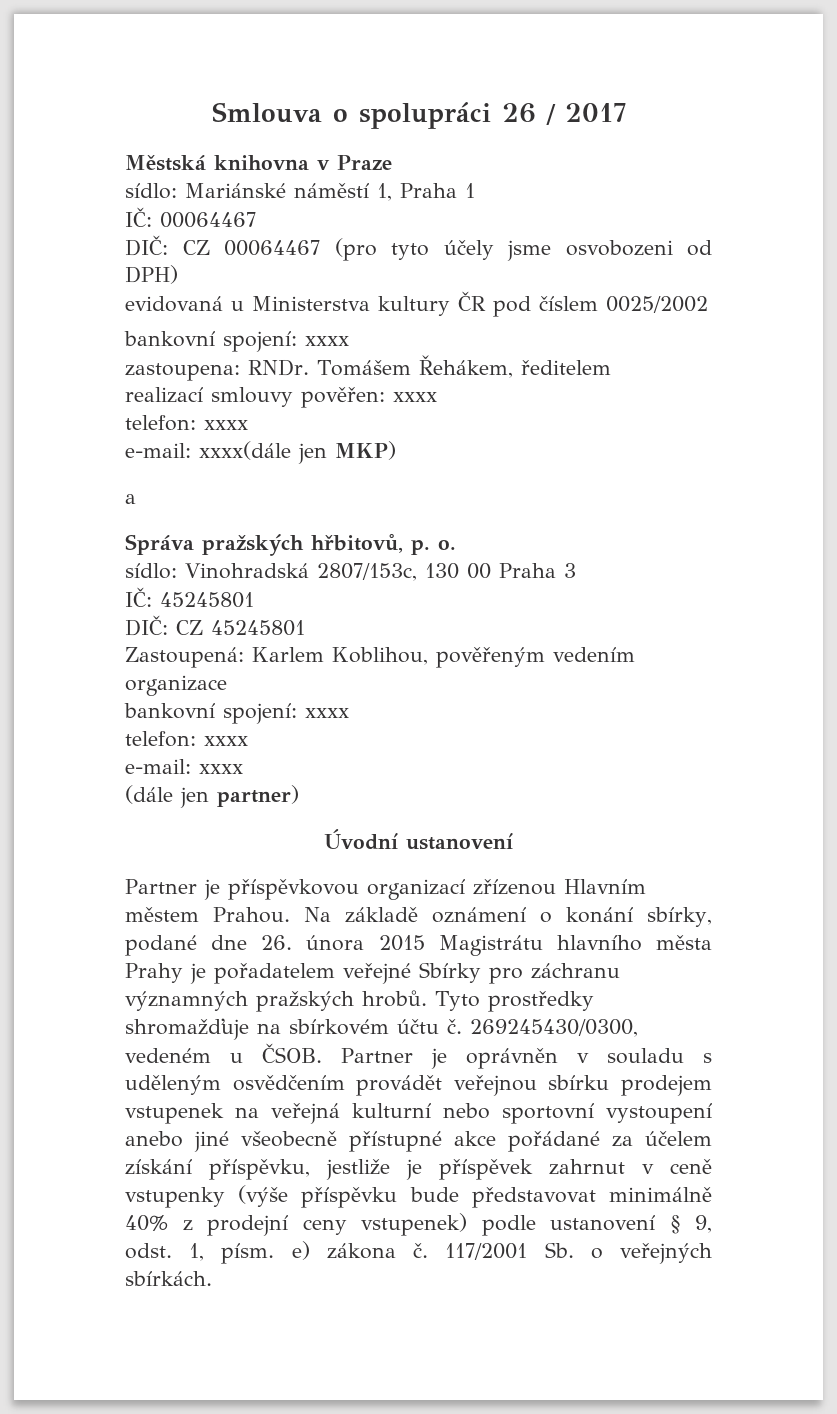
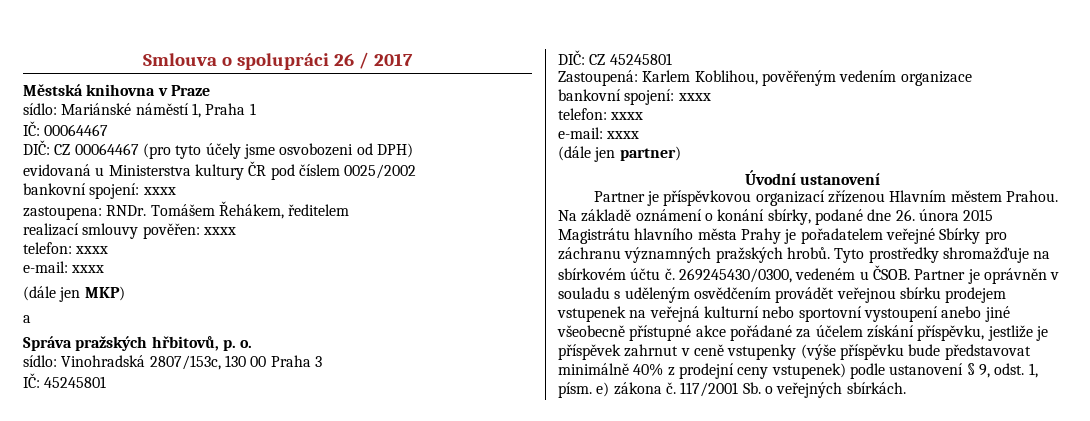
[199,441,291,460] xxxx(dále -> [71,265,105,273] [23,286,56,301] xxxx // (dále

